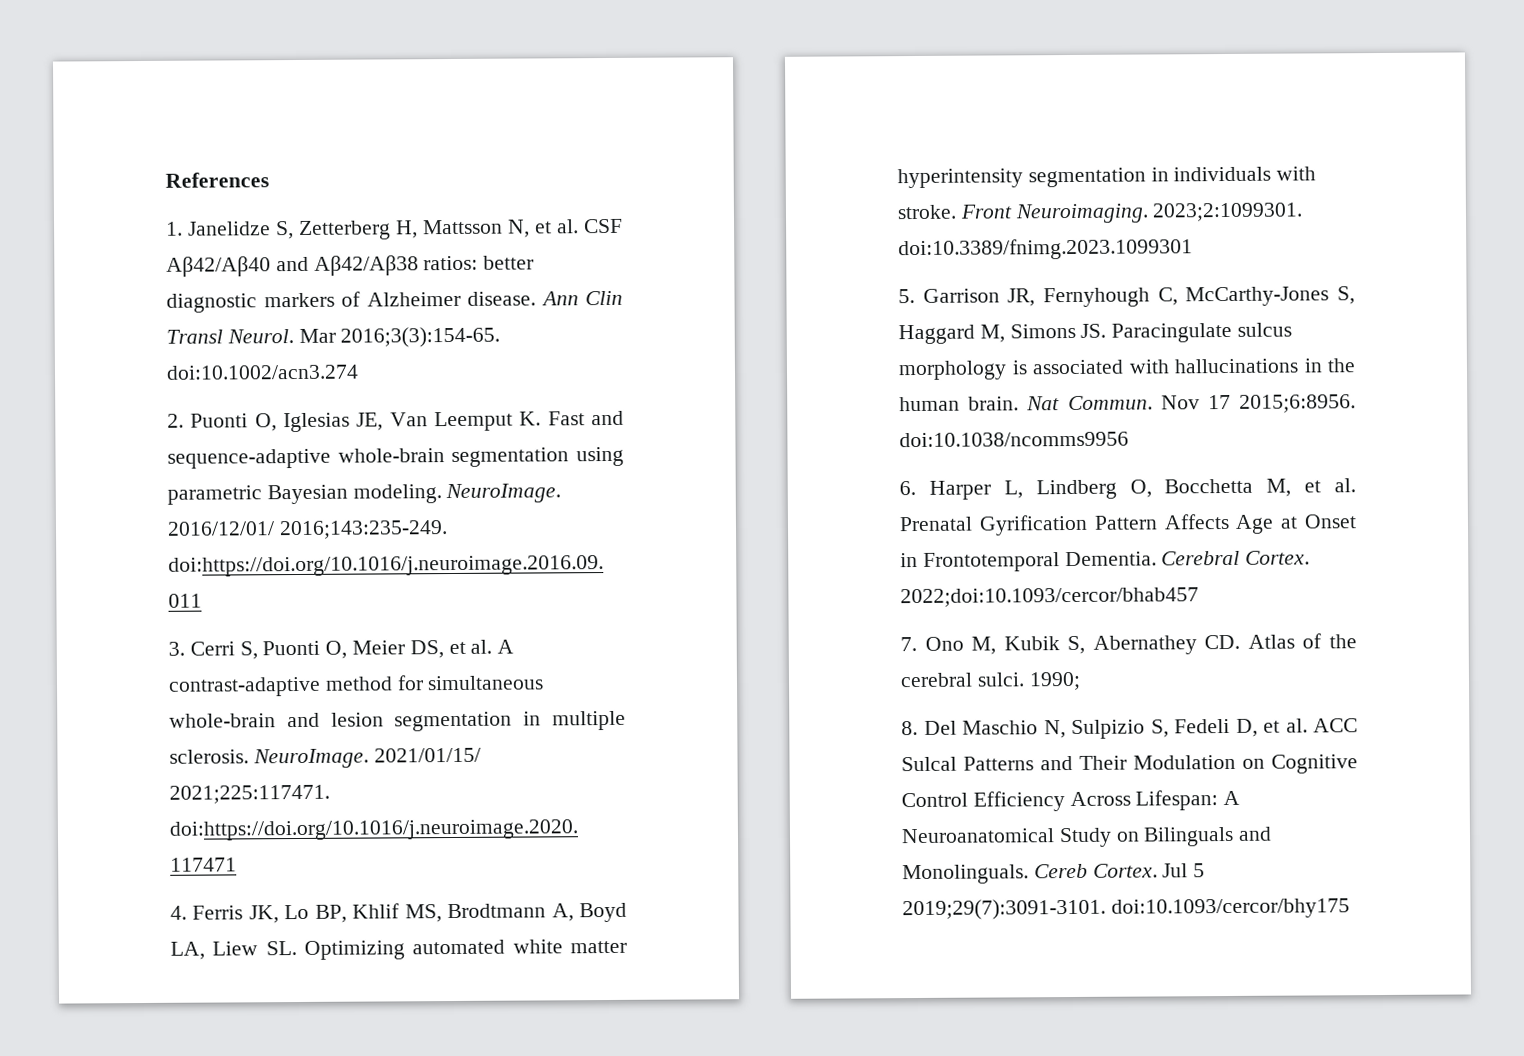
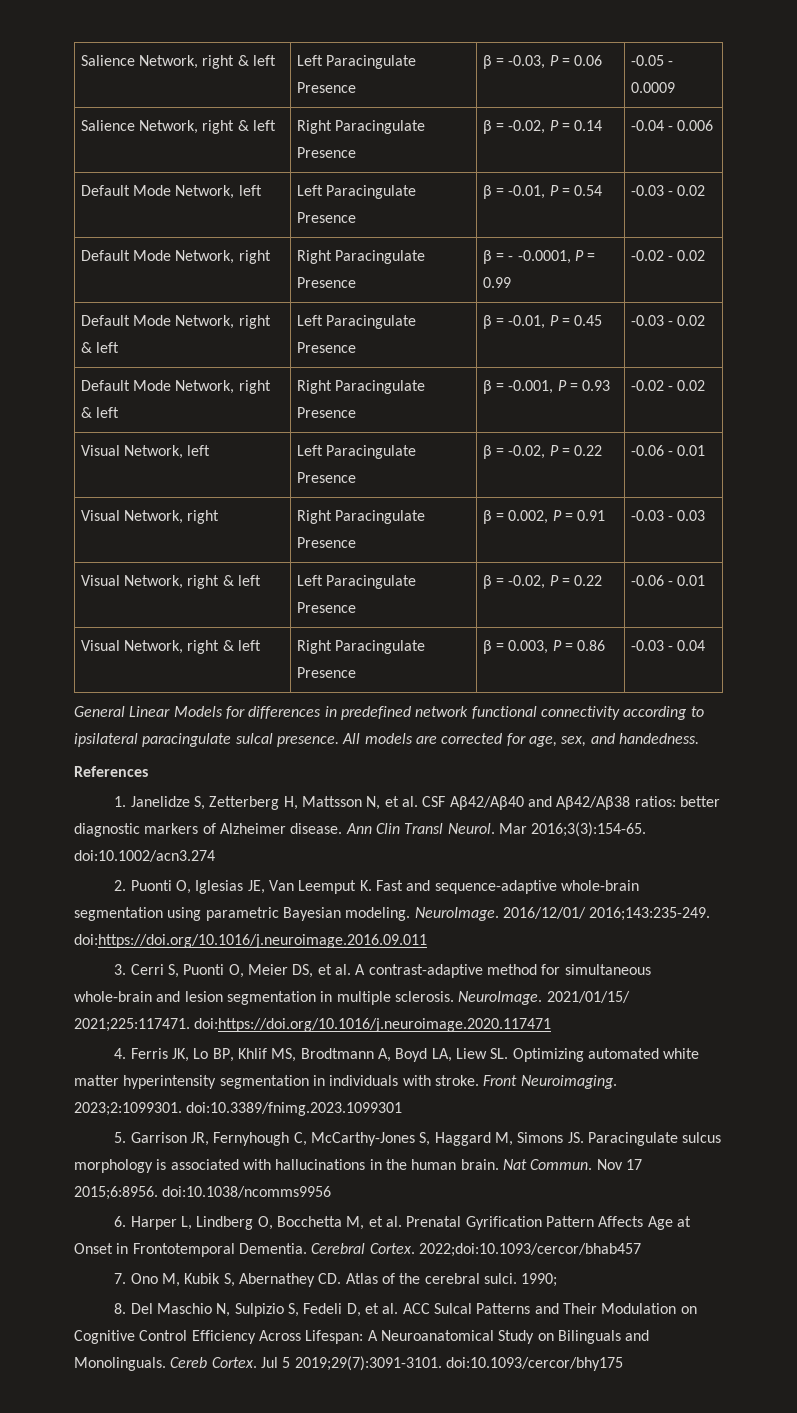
(165, 180) none -> [80,55,276,69] [296,55,417,69] [296,82,356,93] [482,55,603,69] [630,55,674,66] [630,82,675,93] [80,120,276,134] [296,120,426,134] [296,147,356,158] [482,120,603,134] [630,120,714,131] [80,185,262,199] [296,185,417,199] [296,212,356,223] [482,185,603,199] [630,185,706,196] [80,250,271,264] [296,250,426,264] [296,277,356,288] [482,250,596,264] [482,277,511,288] [630,250,706,261] [80,315,271,329] [80,342,120,353] [296,315,417,329] [296,342,356,353] [482,315,603,329] [630,315,706,326] [80,380,271,394] [80,407,120,418] [296,380,426,394] [296,407,356,418] [482,380,611,394] [630,380,706,391] [80,445,211,459] [296,445,417,459] [296,472,356,483] [482,445,603,459] [630,445,706,456] [80,510,220,524] [296,510,426,524] [296,537,356,548] [482,510,606,524] [630,510,706,521] [80,575,261,589] [296,575,417,589] [296,602,356,613] [482,575,603,589] [630,575,706,586] [80,640,261,654] [296,640,426,654] [296,667,356,678] [482,640,606,654] [630,640,706,651] [74,706,704,720] [74,733,699,747] Salience Network, right & left | Left Paracingulate Presence | β = -0.03, P = 0.06 | -0.05 - 0.0009 // Salience Network, right & left | Right Paracingulate Presence | β = -0.02, P = 0.14 | -0.04 - 0.006 // Default Mode Network, left | Left Paracingulate Presence | β = -0.01, P = 0.54 | -0.03 - 0.02 // Default Mode Network, right | Right Paracingulate Presence | β = - -0.0001, P = 0.99 | -0.02 - 0.02 // Default Mode Network, right & left | Left Paracingulate Presence | β = -0.01, P = 0.45 | -0.03 - 0.02 // Default Mode Network, right & left | Right Paracingulate Presence | β = -0.001, P = 0.93 | -0.02 - 0.02 // Visual Network, left | Left Paracingulate Presence | β = -0.02, P = 0.22 | -0.06 - 0.01 // Visual Network, right | Right Paracingulate Presence | β = 0.002, P = 0.91 | -0.03 - 0.03 // Visual Network, right & left | Left Paracingulate Presence | β = -0.02, P = 0.22 | -0.06 - 0.01 // Visual Network, right & left | Right Paracingulate Presence | β = 0.003, P = 0.86 | -0.03 - 0.04 // General Linear Models for differences in predefined network functional connectivity according to ipsilateral paracingulate sulcal presence. All models are corrected for age, sex, and handedness. //

